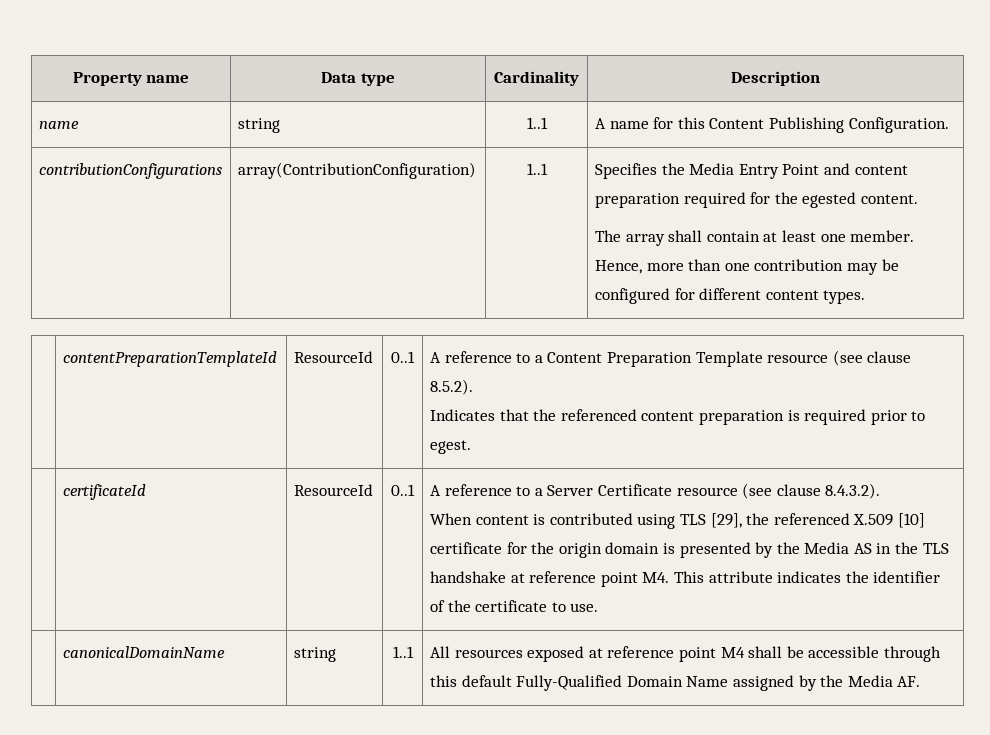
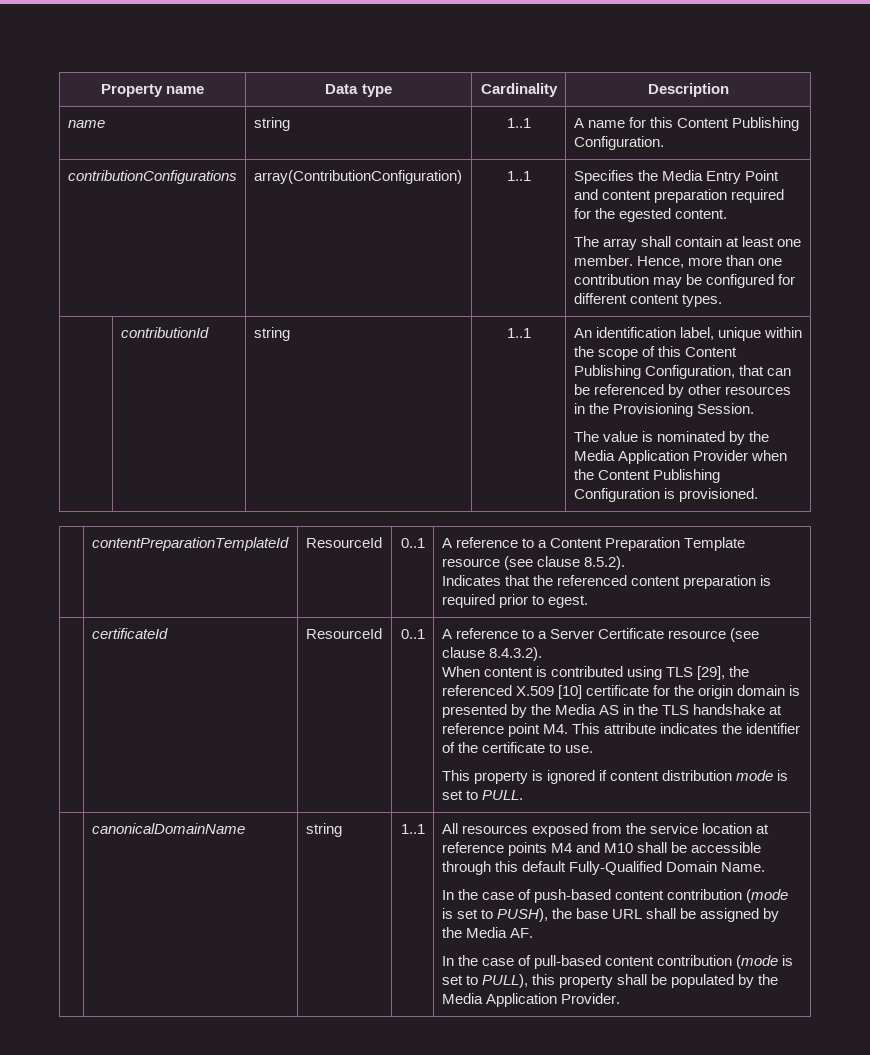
(866, 297) none -> [120,327,209,338] [253,327,290,341] [506,328,531,338] [573,327,802,341] [573,346,737,360] [573,365,791,379] [573,384,791,398] [573,403,754,417] [573,431,769,445] [573,450,787,464] [573,469,720,483] [573,488,758,502] // | contributionId | string | 1..1 | An identification label, unique within the scope of this Content Publishing Configuration, that can be referenced by other resources in the Provisioning Session. // The value is nominated by the Media Application Provider when the Content Publishing Configuration is provisioned.
(599, 607) none -> [441,770,788,784] [441,790,523,800] // This property is ignored if content distribution mode is set to PULL.
[588,646,745,662] at reference point M4 -> [591,823,769,834] [441,842,633,856] from the service location at reference points M4 and M10
[686,676,729,687] Name -> [720,862,765,872] [441,889,788,903] [441,908,696,922] Name. // In the case of push-based content contribution (mode is set to PUSH), the base URL shall be
(921, 681) none -> [441,955,793,969] [441,974,778,988] [441,993,620,1007] // In the case of pull-based content contribution (mode is set to PULL), this property shall be populated by the Media Application Provider.

